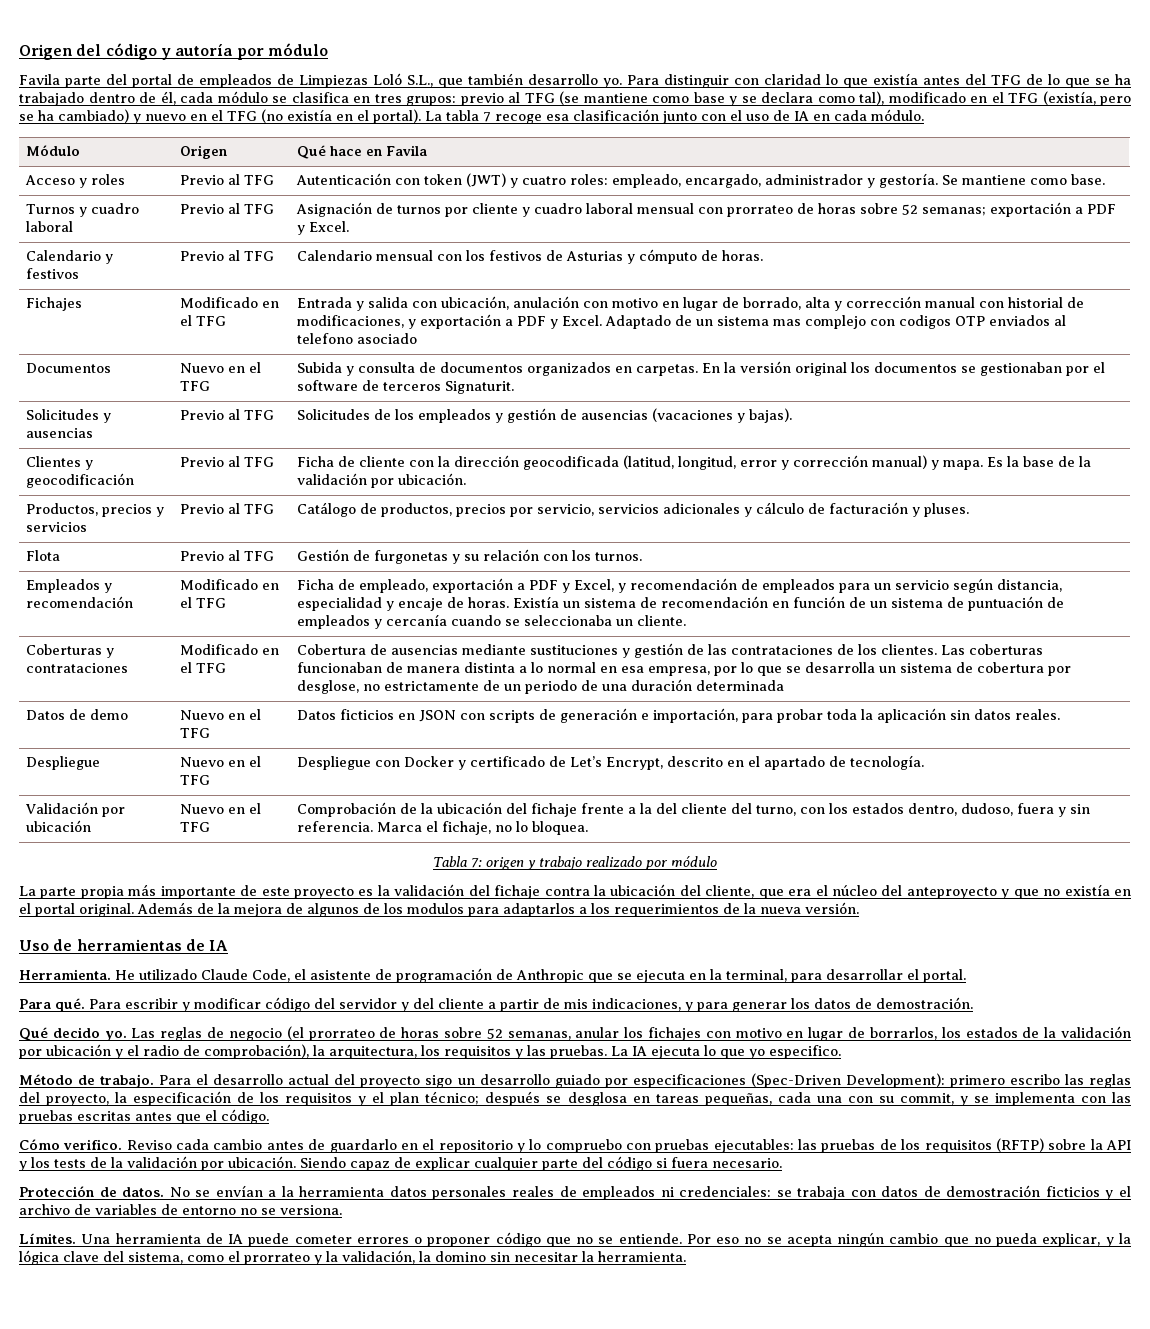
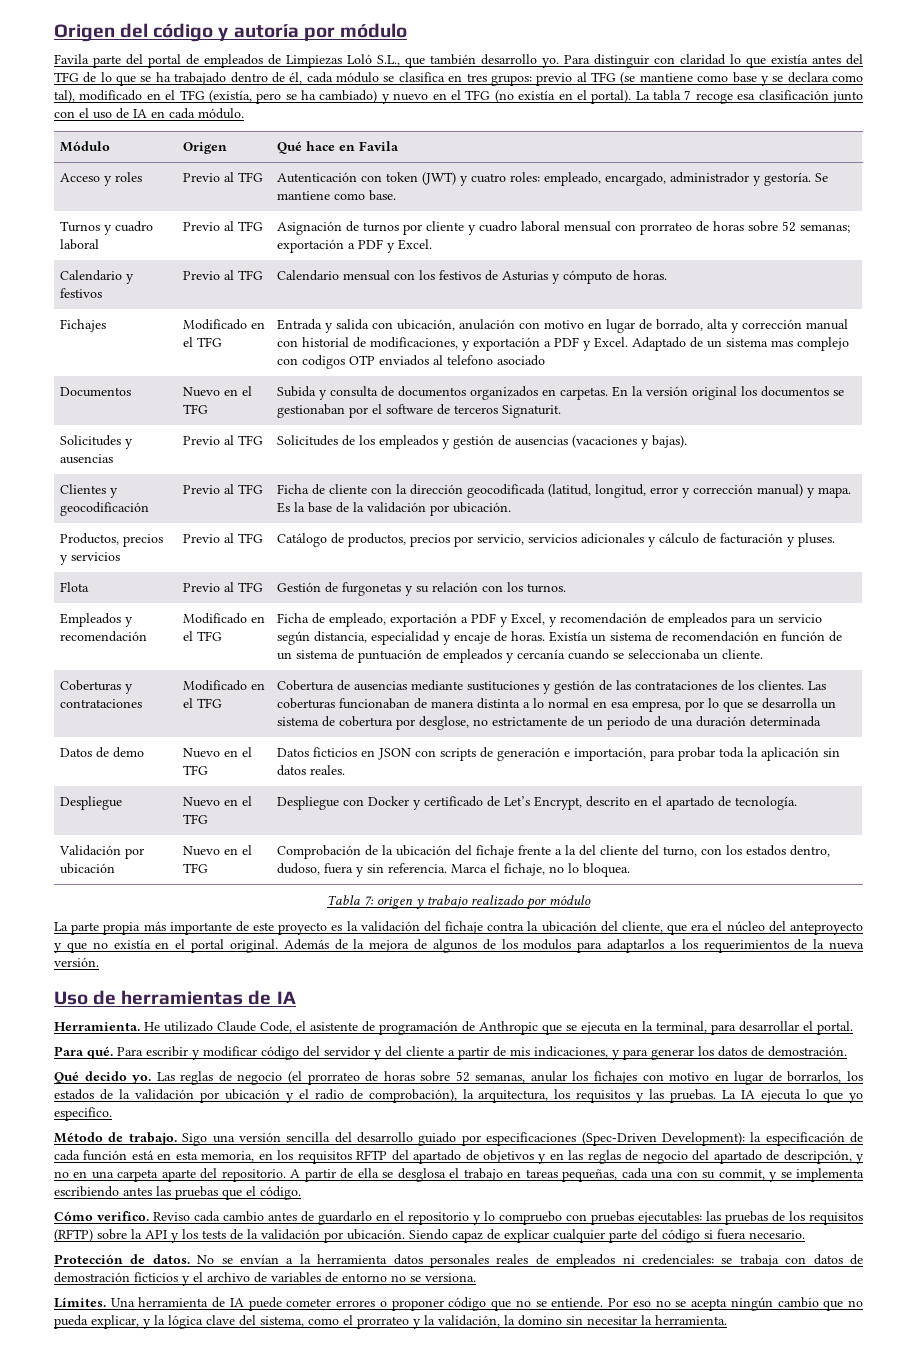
[159,1074,475,1088] Para el desarrollo actual del proyecto sigo un -> [182,1132,352,1146] Sigo una versión sencilla del
[949,1074,1131,1088] [19,1091,627,1106] primero escribo las reglas del proyecto, la especificación de los requisitos y el plan técnico; después se desglosa -> [750,1132,863,1146] [54,1150,865,1164] [54,1168,503,1182] la especificación de cada función está en esta memoria, en los requisitos RFTP del apartado de objetivos y en las reglas de negocio del apartado de descripción, y no en una carpeta aparte del repositorio. A partir de ella se desglosa el trabajo
[1080,1092,1131,1103] [19,1110,172,1124] con las pruebas escritas antes -> [54,1186,218,1200] escribiendo antes las pruebas

